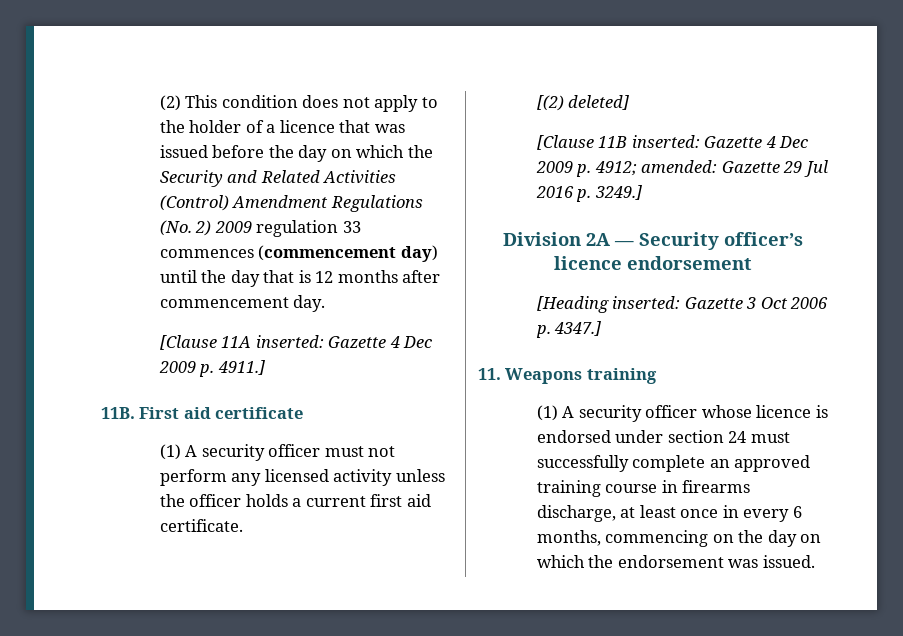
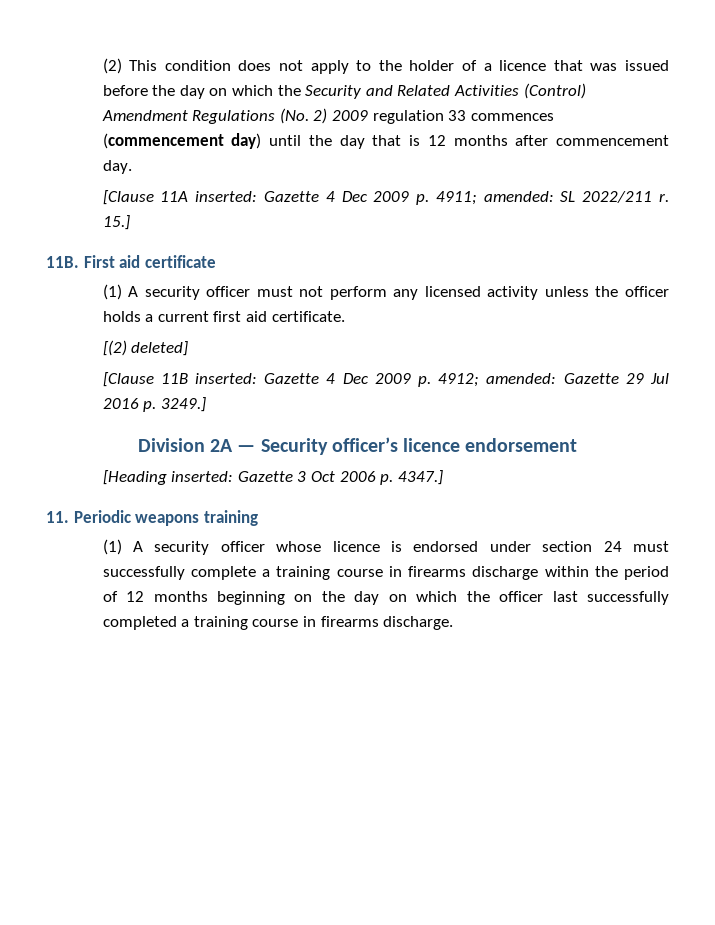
[217,360,265,375] 4911.] -> [435,191,669,205] [102,215,130,230] 4911; amended: SL 2022/211 r. 15.]
[505,368,583,384] Weapons -> [73,510,200,526] Periodic weapons
[709,455,811,472] [536,480,751,497] [536,505,802,522] [536,530,709,547] an approved training course in firearms discharge, at least once in every 6 months, commencing -> [262,566,669,580] [102,591,285,605] a training course in firearms discharge within the period of 12 months beginning
[617,555,815,568] endorsement was issued. -> [499,591,670,605] [102,616,454,630] officer last successfully completed a training course in firearms discharge.

